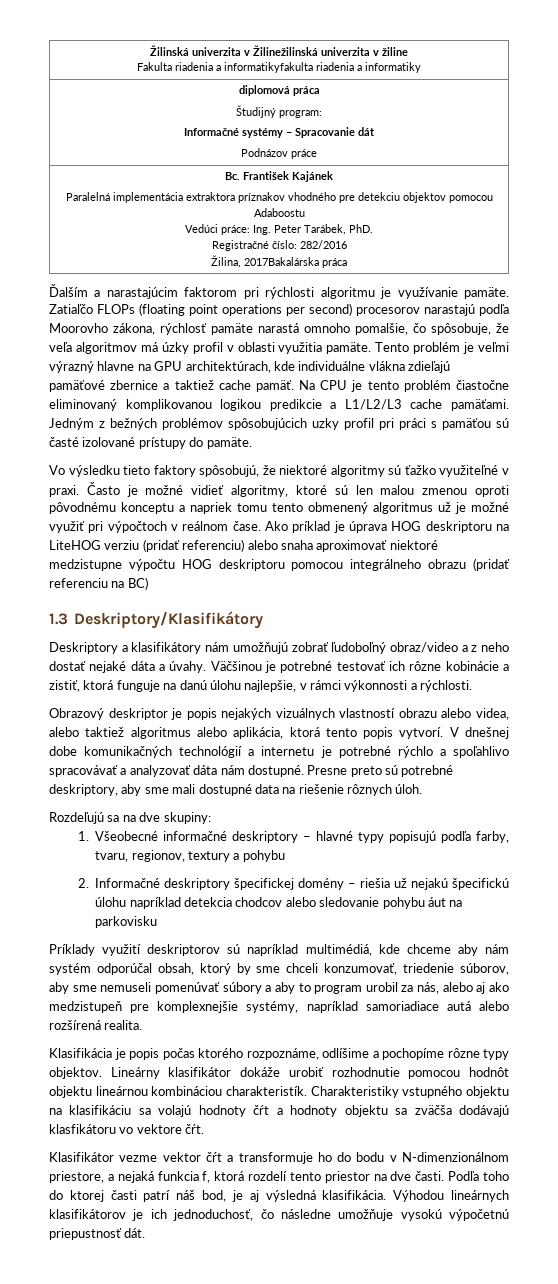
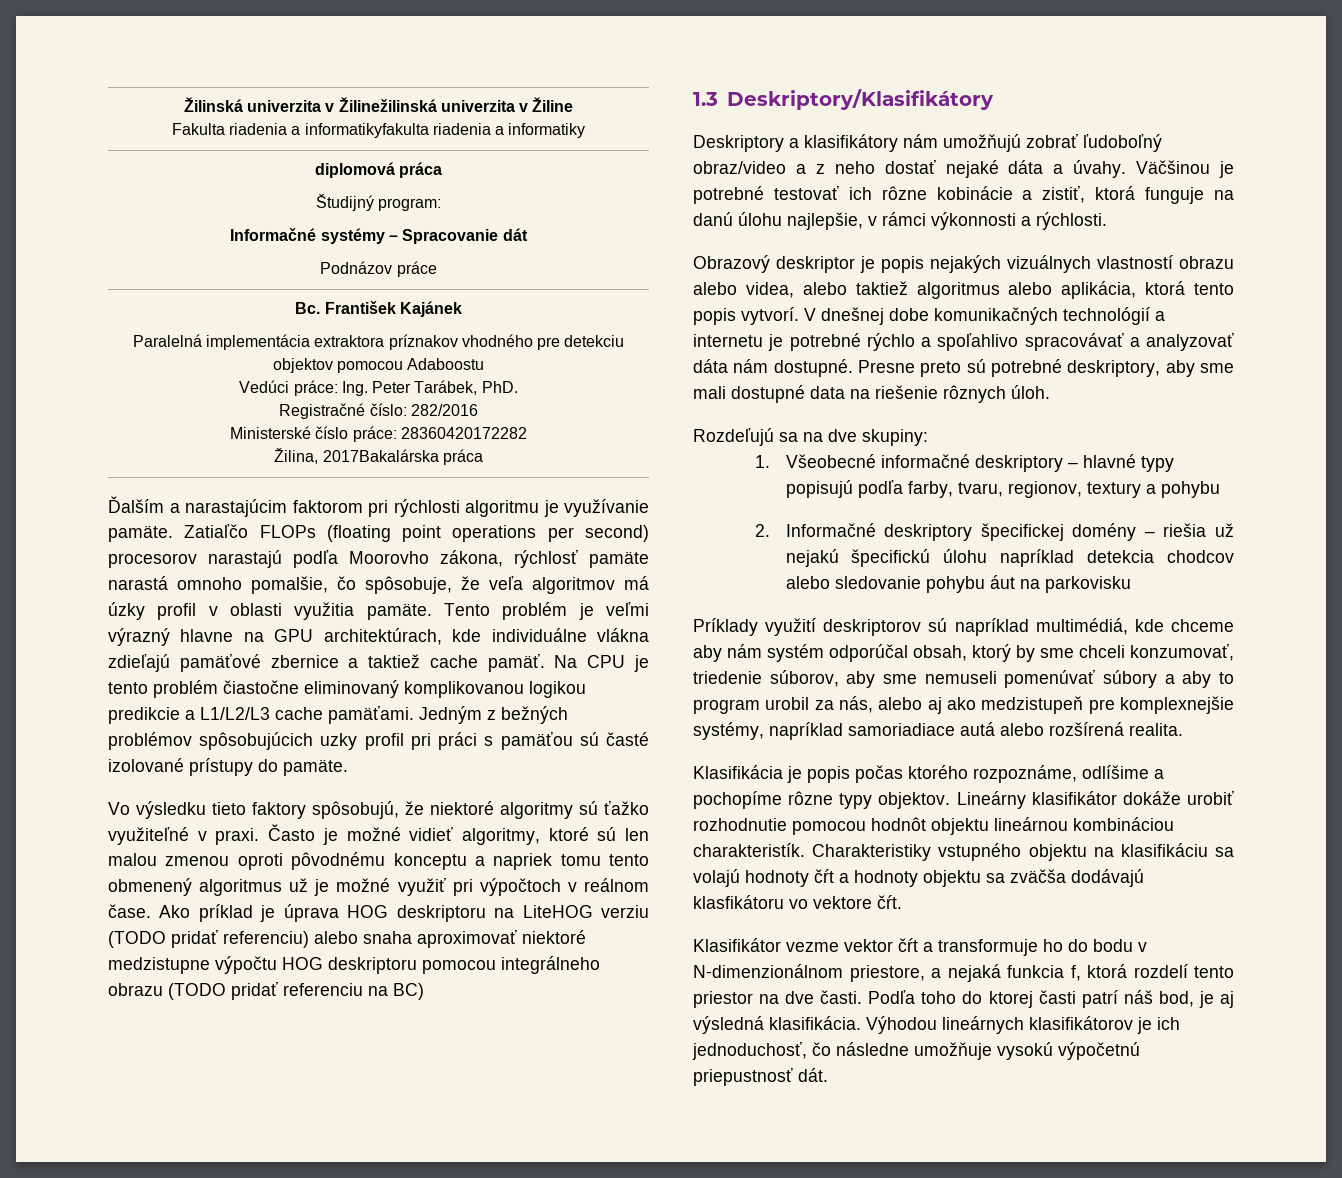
[381,47,408,56] žiline -> [532,97,574,112] Žiline
(347, 244) none -> [230,426,527,442] // Ministerské číslo práce: 28360420172282
[142,539,180,552] (pridať -> [108,930,218,948] (TODO pridať
[472,558,510,571] (pridať -> [168,982,278,1000] (TODO pridať

